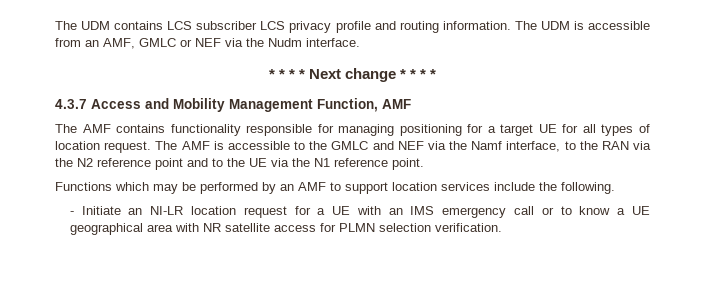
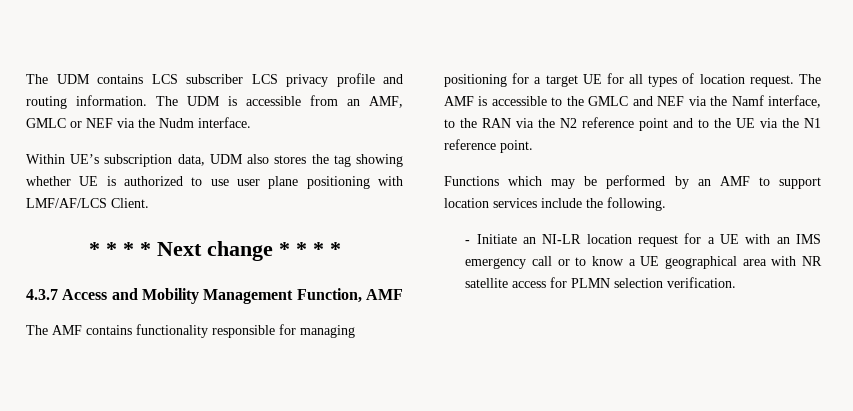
(360, 42) none -> [26,154,404,167] [26,176,403,189] [26,198,149,208] // Within UE’s subscription data, UDM also stores the tag showing whether UE is authorized to use user plane positioning with LMF/AF/LCS Client.

